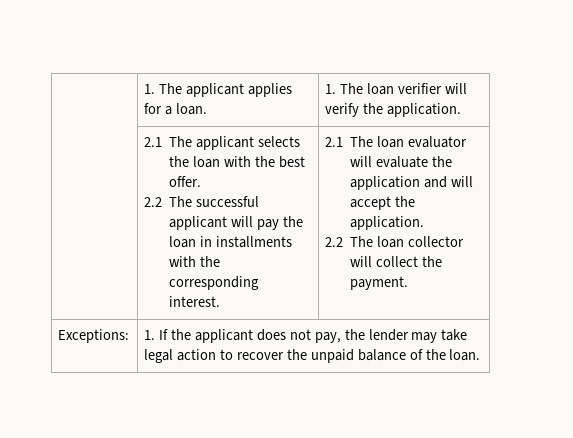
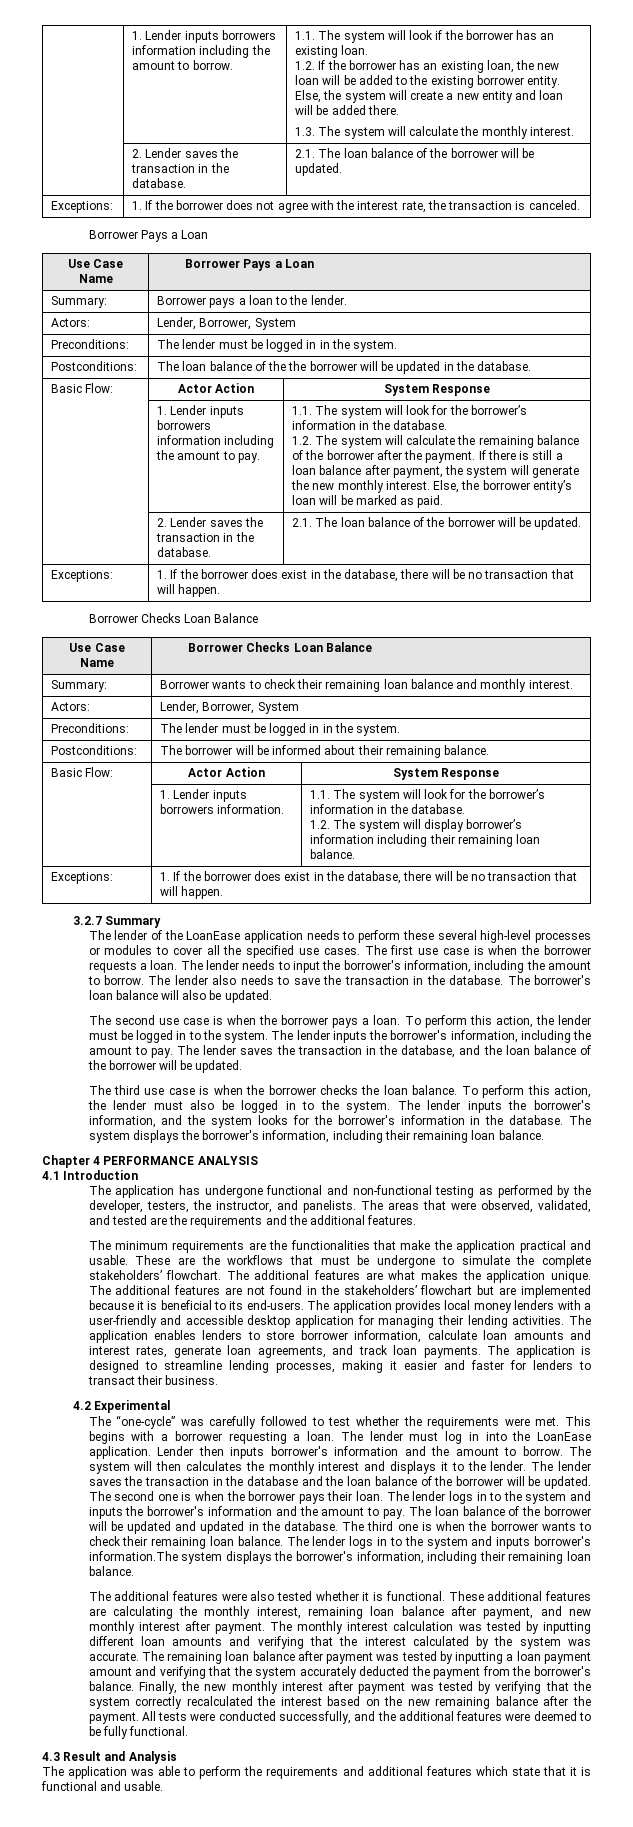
[144,83,292,97] [144,103,208,115] [325,83,467,95] [325,103,462,117] [144,136,301,150] [169,156,306,168] [169,176,202,187] [144,196,260,207] [169,216,304,230] [169,236,293,248] [169,256,221,267] [169,276,260,290] [169,296,221,307] [325,136,468,148] [350,156,453,168] [350,176,474,190] [350,196,416,210] [350,216,425,230] [325,236,465,248] [350,256,443,267] [350,276,409,290] [58,329,130,343] [144,329,253,343] | 1. The applicant applies for a loan. | 1. The loan verifier will verify the application. // | 2.1 The applicant selects the loan with the best offer. // 2.2 The successful applicant will pay the loan in installments with the corresponding interest. | 2.1 The loan evaluator will evaluate the application and will accept the application. // 2.2 The loan collector will collect the payment. // Exceptions: | 1. If the applicant -> [132,30,276,43] [132,45,270,58] [132,60,233,70] [295,30,555,43] [295,45,369,58] [295,60,560,73] [295,75,561,88] [295,90,564,103] [295,105,399,115] [295,126,574,139] [132,148,238,158] [131,163,229,173] [132,178,187,188] [295,148,535,158] [295,163,343,176] [51,201,114,213] [132,200,223,210] | 1. Lender inputs borrowers information including the amount to borrow. | 1.1. The system will look if the borrower has an existing loan. // 1.2. If the borrower has an existing loan, the new loan will be added to the existing borrower entity. Else, the system will create a new entity and loan will be added there. // 1.3. The system will calculate the monthly interest. // | 2. Lender saves the transaction in the database. | 2.1. The loan balance of the borrower will be updated. // Exceptions: | 1. If the borrower
[314,329,468,343] [144,349,481,363] pay, the lender may take legal action to recover the unpaid balance of the loan. -> [277,200,580,213] [88,230,209,242] [67,259,124,268] [78,274,113,283] [185,259,314,271] [51,296,108,308] [157,295,347,308] [51,318,91,327] [157,317,296,330] [51,339,130,349] [157,339,398,352] [51,361,138,371] [157,361,532,374] [51,383,114,393] [177,383,255,393] [383,384,491,396] [157,405,244,418] [157,420,212,430] [157,435,275,448] [156,450,260,463] [292,405,527,418] [292,420,447,430] [292,435,579,448] [292,450,563,463] [292,465,579,478] [291,480,572,493] [292,495,444,508] [157,517,263,527] [156,532,254,542] [157,547,212,557] [292,517,582,530] [51,570,114,582] [157,569,574,582] [157,584,221,597] [88,613,259,623] [69,643,125,652] [80,658,114,667] [188,642,372,652] [51,680,108,692] [160,679,573,692] [51,702,91,711] [160,701,299,714] [51,723,130,733] [160,723,401,736] [51,745,138,755] [160,745,490,758] [51,767,114,777] [188,767,265,777] [392,768,500,780] [160,789,247,802] [160,804,285,814] [310,789,545,802] [310,804,465,814] [310,819,523,832] [310,834,541,847] [310,849,356,859] [51,872,114,884] [160,871,577,884] [160,886,224,899] [73,916,162,928] [88,930,592,943] [88,945,591,958] [88,960,592,973] [87,975,591,985] [88,990,272,1003] [88,1015,591,1028] [88,1030,591,1043] [88,1045,591,1058] [87,1060,243,1073] [88,1085,592,1098] [87,1100,592,1113] [88,1115,591,1128] [88,1130,544,1143] [42,1155,258,1168] [42,1170,139,1180] [88,1185,591,1198] [88,1200,591,1213] [88,1215,417,1228] [88,1240,592,1253] [88,1255,592,1268] [88,1270,591,1283] [88,1285,591,1298] [88,1300,591,1313] [88,1315,591,1328] [88,1330,591,1343] [88,1345,591,1358] [88,1360,591,1373] [87,1375,218,1385] [73,1400,171,1413] [88,1415,591,1429] [88,1431,591,1444] [88,1446,591,1459] [88,1461,592,1474] [88,1476,592,1489] [88,1491,592,1504] [88,1506,592,1519] [88,1521,591,1534] [88,1536,592,1549] [88,1551,592,1564] [88,1566,134,1576] [88,1591,592,1601] [88,1606,591,1619] [88,1621,591,1634] [88,1636,591,1649] [88,1651,591,1664] [88,1666,591,1679] [88,1681,591,1694] [88,1696,591,1709] [88,1711,591,1724] [88,1726,188,1739] [42,1751,177,1764] [42,1766,591,1779] [41,1781,164,1791] agree with the interest rate, the transaction is canceled. // Borrower Pays a Loan // Use Case Name | Borrower Pays a Loan // Summary: | Borrower pays a loan to the lender. // Actors: | Lender, Borrower, System // Preconditions: | The lender must be logged in in the system. // Postconditions: | The loan balance of the the borrower will be updated in the database. // Basic Flow: | Actor Action | System Response // | 1. Lender inputs borrowers information including the amount to pay. | 1.1. The system will look for the borrower’s information in the database. // 1.2. The system will calculate the remaining balance of the borrower after the payment. If there is still a loan balance after payment, the system will generate the new monthly interest. Else, the borrower entity’s loan will be marked as paid. // | 2. Lender saves the transaction in the database. | 2.1. The loan balance of the borrower will be updated. // Exceptions: | 1. If the borrower does exist in the database, there will be no transaction that will happen. // Borrower Checks Loan Balance // Use Case Name | Borrower Checks Loan Balance // Summary: | Borrower wants to check their remaining loan balance and monthly interest. // Actors: | Lender, Borrower, System // Preconditions: | The lender must be logged in in the system. // Postconditions: | The borrower will be informed about their remaining balance. // Basic Flow: | Actor Action | System Response // | 1. Lender inputs borrowers information. | 1.1. The system will look for the borrower’s information in the database. // 1.2. The system will display borrower’s information including their remaining loan balance. // Exceptions: | 1. If the borrower does exist in the database, there will be no transaction that will happen. // 3.2.7 Summary // The lender of the LoanEase application needs to perform these several high-level processes or modules to cover all the specified use cases. The first use case is when the borrower requests a loan. The lender needs to input the borrower's information, including the amount to borrow. The lender also needs to save the transaction in the database. The borrower's loan balance will also be updated. // The second use case is when the borrower pays a loan. To perform this action, the lender must be logged in to the system. The lender inputs the borrower's information, including the amount to pay. The lender saves the transaction in the database, and the loan balance of the borrower will be updated. // The third use case is when the borrower checks the loan balance. To perform this action, the lender must also be logged in to the system. The lender inputs the borrower's information, and the system looks for the borrower's information in the database. The system displays the borrower's information, including their remaining loan balance. // Chapter 4 PERFORMANCE ANALYSIS // 4.1 Introduction // The application has undergone functional and non-functional testing as performed by the developer, testers, the instructor, and panelists. The areas that were observed, validated, and tested are the requirements and the additional features. // The minimum requirements are the functionalities that make the application practical and usable. These are the workflows that must be undergone to simulate the complete stakeholders’ flowchart. The additional features are what makes the application unique. The additional features are not found in the stakeholders’ flowchart but are implemented because it is beneficial to its end-users. The application provides local money lenders with a user-friendly and accessible desktop application for managing their lending activities. The application enables lenders to store borrower information, calculate loan amounts and interest rates, generate loan agreements, and track loan payments. The application is designed to streamline lending processes, making it easier and faster for lenders to transact their business. // 4.2 Experimental // The “one-cycle” was carefully followed to test whether the requirements were met. This begins with a borrower requesting a loan. The lender must log in into the LoanEase application. Lender then inputs borrower's information and the amount to borrow. The system will then calculates the monthly interest and displays it to the lender. The lender saves the transaction in the database and the loan balance of the borrower will be updated. The second one is when the borrower pays their loan. The lender logs in to the system and inputs the borrower's information and the amount to pay. The loan balance of the borrower will be updated and updated in the database. The third one is when the borrower wants to check their remaining loan balance. The lender logs in to the system and inputs borrower's information.The system displays the borrower's information, including their remaining loan balance. // The additional features were also tested whether it is functional. These additional features are calculating the monthly interest, remaining loan balance after payment, and new monthly interest after payment. The monthly interest calculation was tested by inputting different loan amounts and verifying that the interest calculated by the system was accurate. The remaining loan balance after payment was tested by inputting a loan payment amount and verifying that the system accurately deducted the payment from the borrower's balance. Finally, the new monthly interest after payment was tested by verifying that the system correctly recalculated the interest based on the new remaining balance after the payment. All tests were conducted successfully, and the additional features were deemed to be fully functional. // 4.3 Result and Analysis // The application was able to perform the requirements and additional features which state that it is functional and usable.

